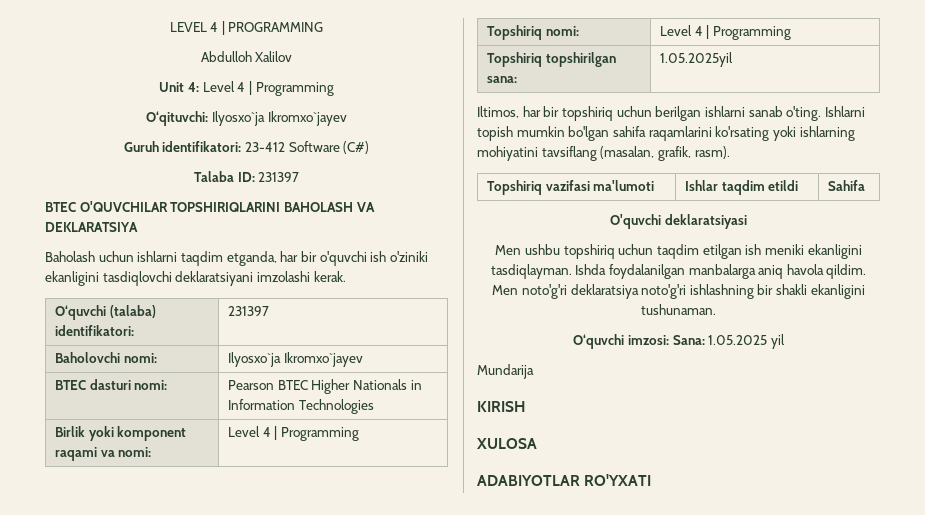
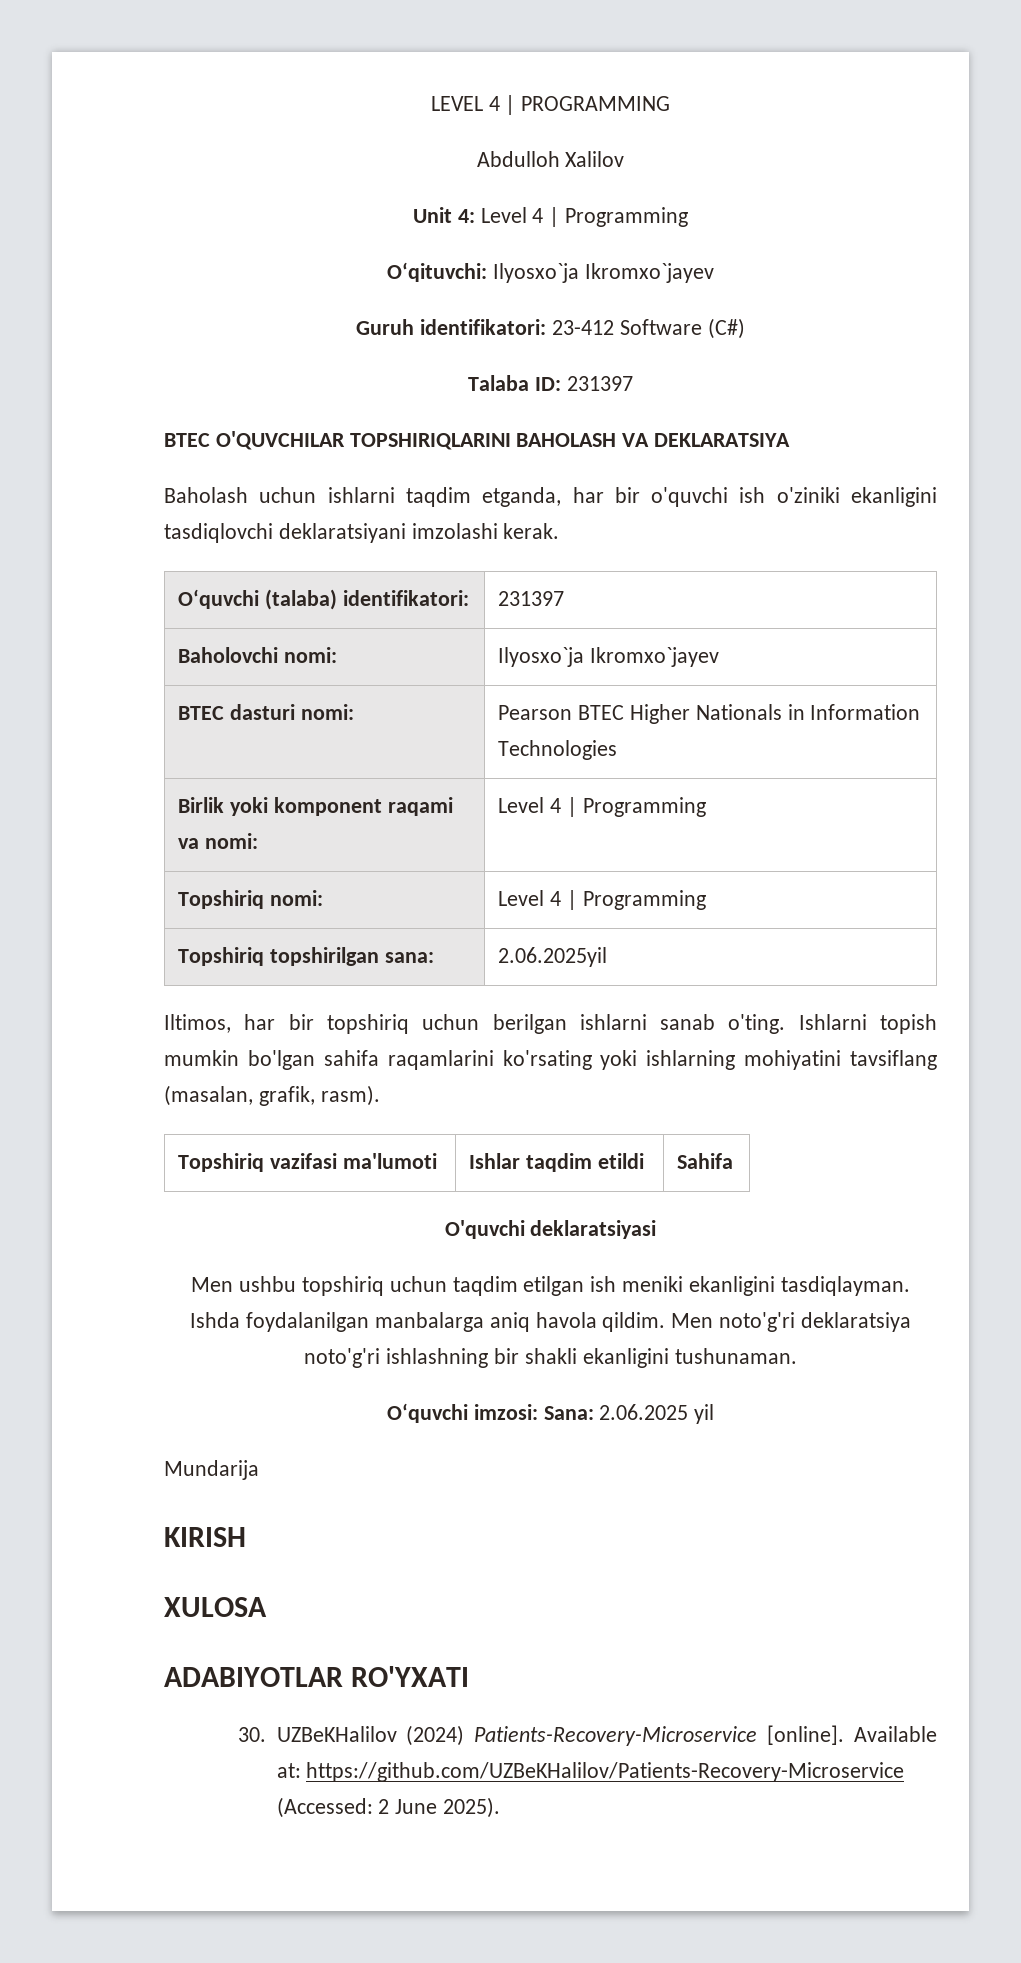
[660,52,734,67] 1.05.2025yil -> [498,947,608,967] 2.06.2025yil
[708,335,768,345] 1.05.2025 -> [599,1404,689,1420] 2.06.2025
(652, 480) none -> [237,1725,937,1746] [276,1762,905,1782] [276,1797,501,1818] // 30. UZBeKHalilov (2024) Patients-Recovery-Microservice [online]. Available at: https://github.com/UZBeKHalilov/Patients-Recovery-Microservice (Accessed: 2 June 2025).

